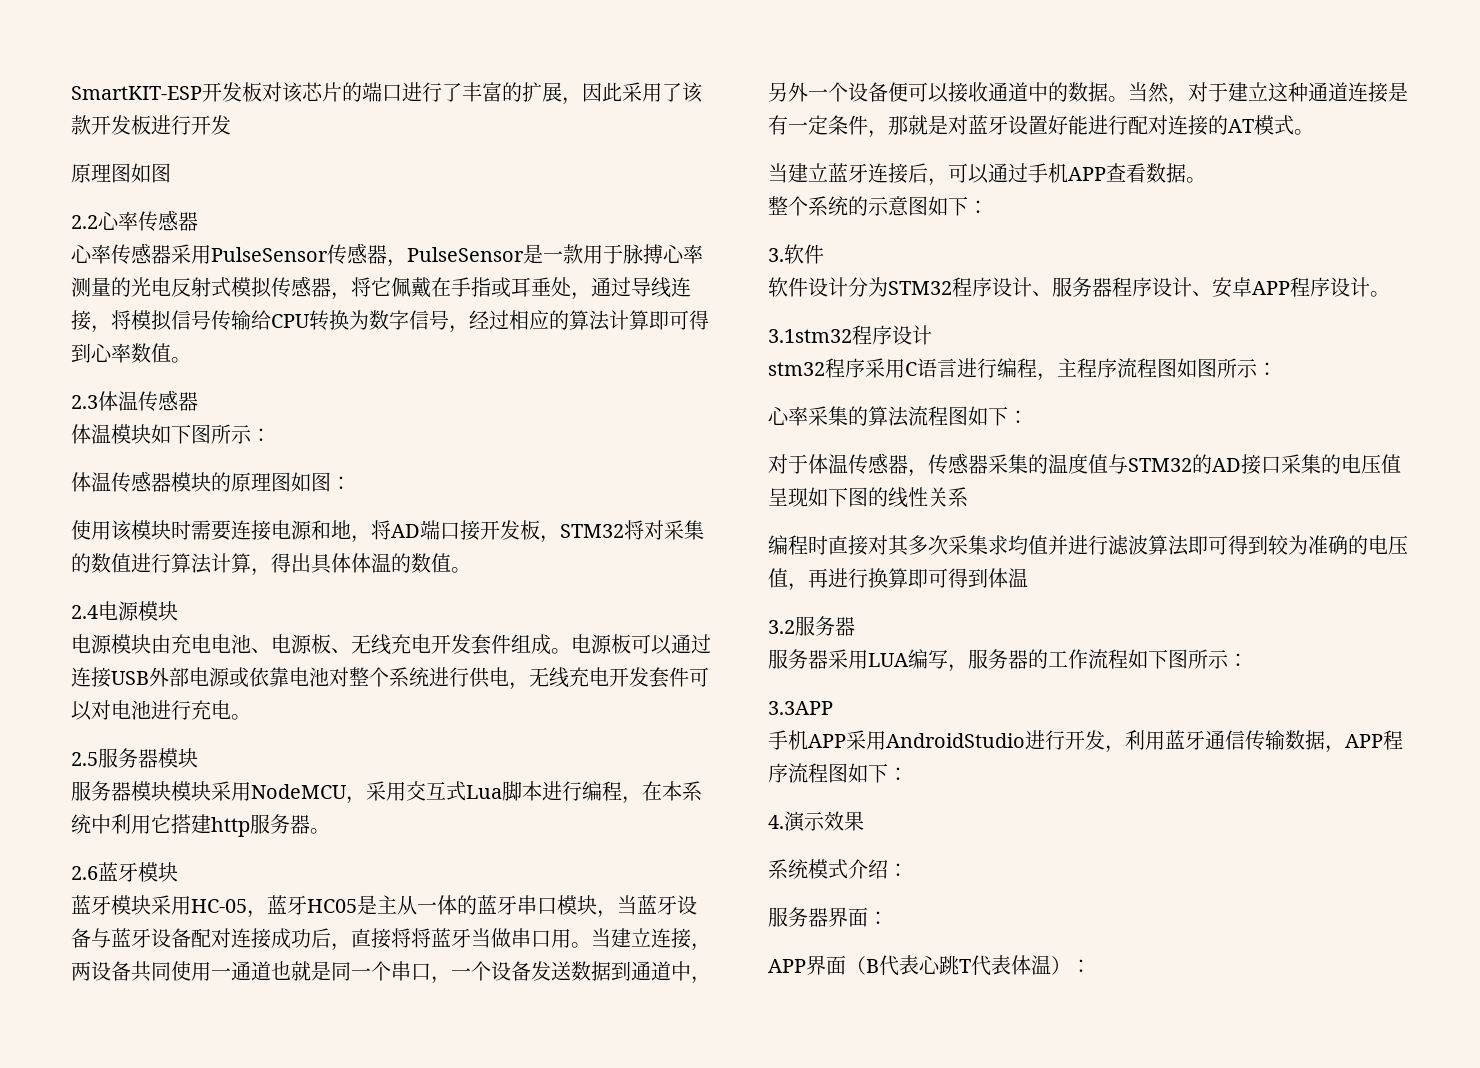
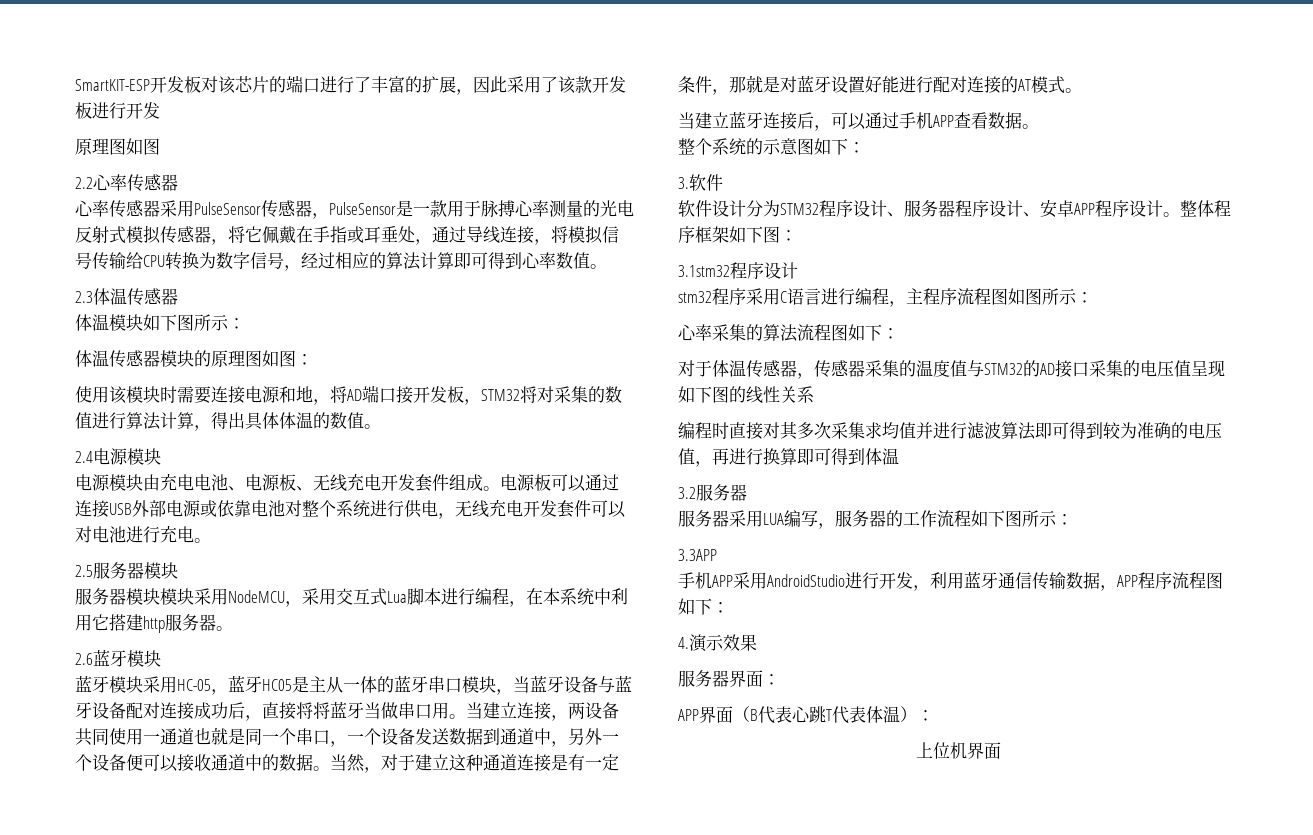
(1390, 294) none -> [1180,200,1231,217] [678,226,797,243] 整体程序框架如下图：
[768,859,908,879] // 系统模式介绍： -> (757, 642) none
(1091, 966) none -> [915,742,1001,759] // 上位机界面

